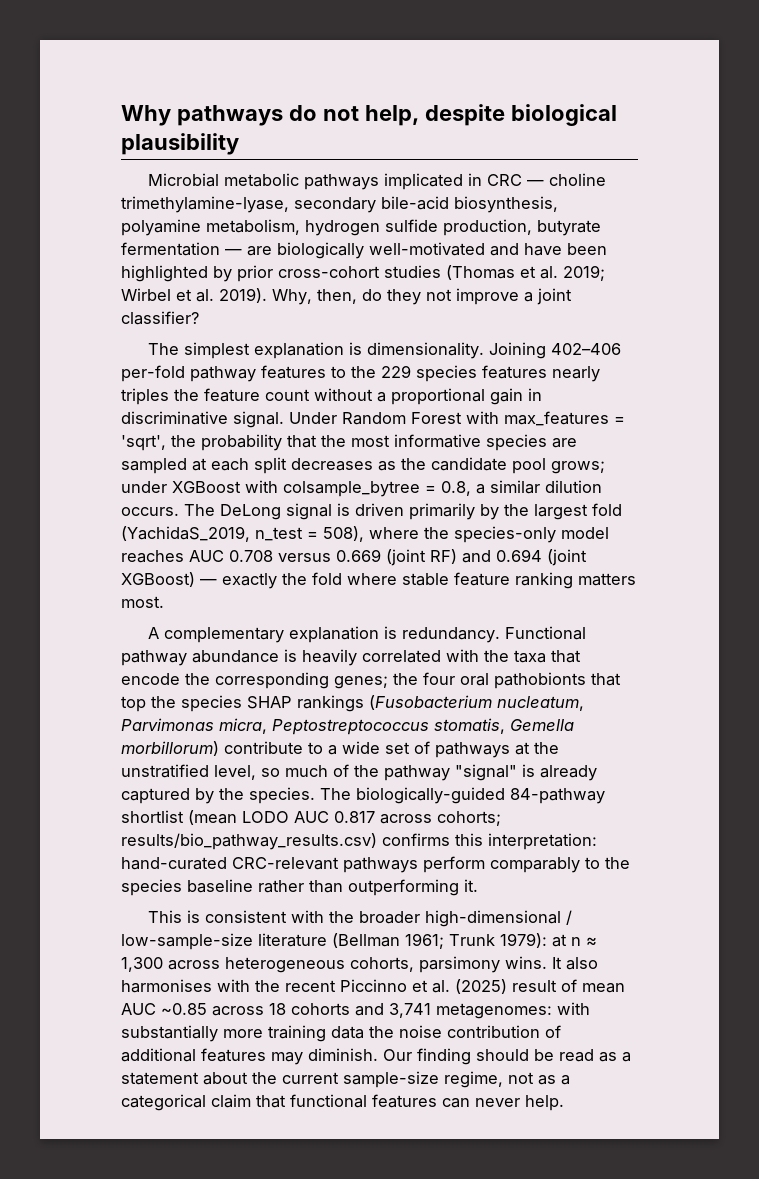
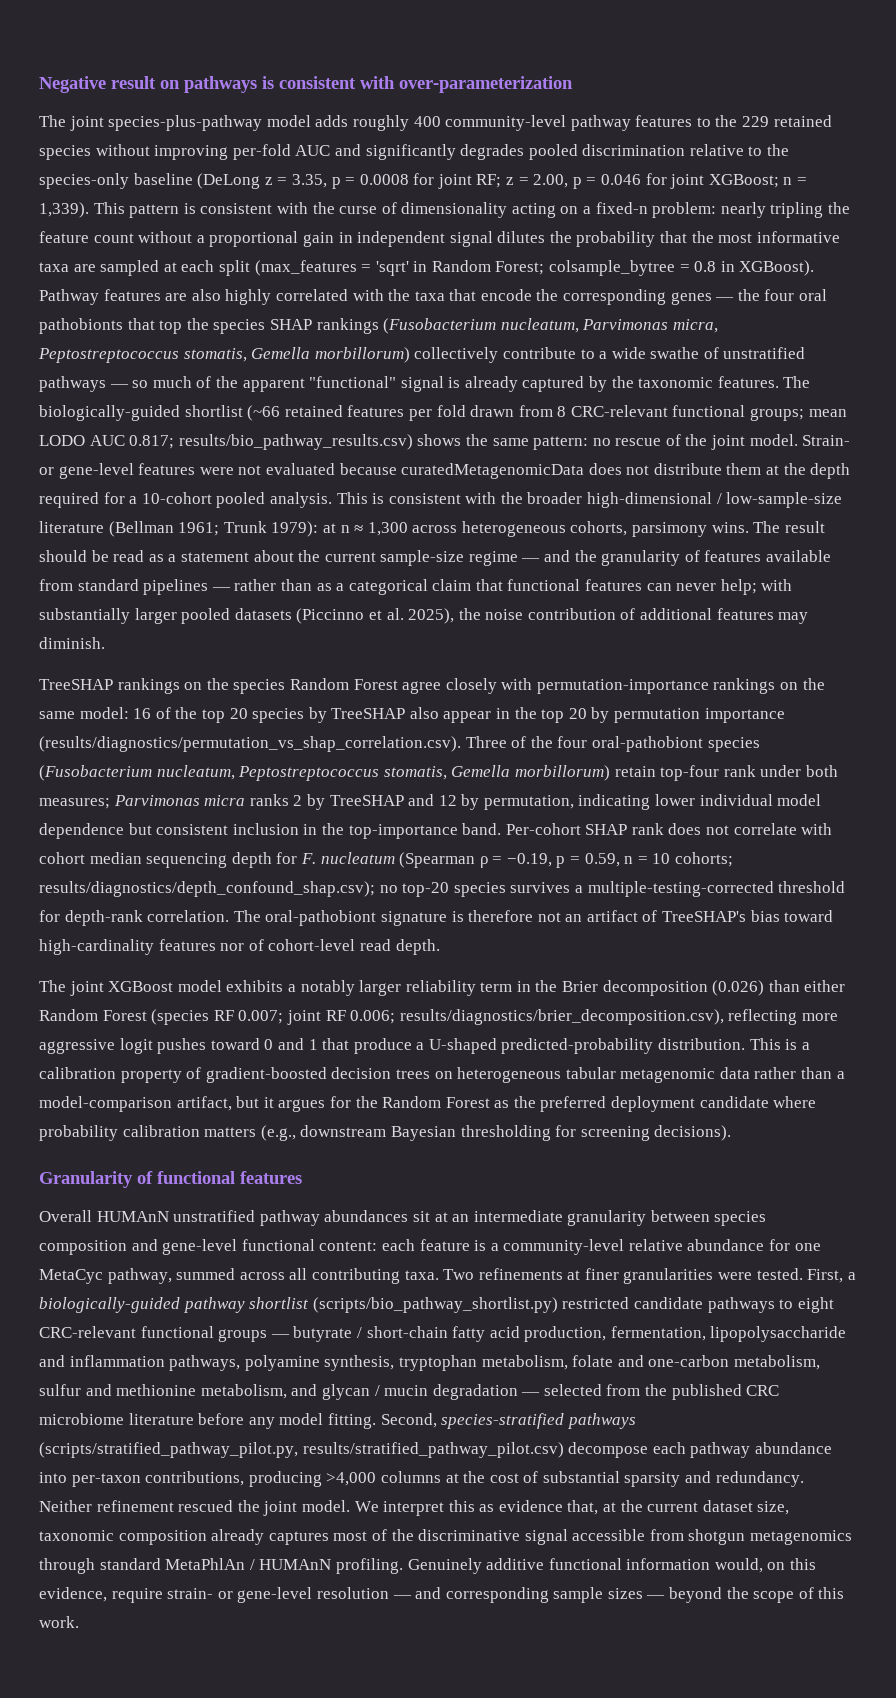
[121,104,617,126] [121,133,239,155] [148,173,607,190] [121,196,558,213] [121,219,601,236] [121,242,607,259] [121,265,605,282] [121,288,572,305] [121,311,199,325] [148,342,622,359] [121,365,185,382] Why pathways do not help, despite biological plausibility // Microbial metabolic pathways implicated in CRC — choline trimethylamine-lyase, secondary bile-acid biosynthesis, polyamine metabolism, hydrogen sulfide production, butyrate fermentation — are biologically well-motivated and have been highlighted by prior cross-cohort studies (Thomas et al. 2019; Wirbel et al. 2019). Why, then, do they not improve a joint classifier? // The simplest explanation is dimensionality. Joining 402–406 per-fold -> [39,76,573,93] [39,115,567,131] Negative result on pathways is consistent with over-parameterization // The joint species-plus-pathway model adds roughly 400 community-level
[416,365,600,382] [121,388,169,405] species features nearly triples -> [773,115,832,127] [39,144,790,160] [39,173,807,189] [39,202,824,218] retained species without improving per-fold AUC and significantly degrades pooled discrimination relative to the species-only baseline (DeLong z = 3.35, p = 0.0008 for joint RF; z = 2.00, p = 0.046 for joint XGBoost; n = 1,339). This pattern is consistent with the curse of dimensionality acting on a fixed-n problem: nearly tripling
[121,411,625,428] [121,435,166,451] discriminative signal. Under Random Forest with max_features = 'sqrt', -> [357,231,546,247] independent signal dilutes
[486,434,547,451] species -> [39,262,69,272] taxa
[291,457,605,474] [121,480,602,497] [121,503,622,520] [121,526,609,543] [121,549,587,566] [121,572,636,589] [121,596,164,608] [148,626,587,643] [121,649,357,666] decreases as the candidate pool grows; under XGBoost with colsample_bytree = 0.8, a similar dilution occurs. The DeLong signal is driven primarily by the largest fold (YachidaS_2019, n_test = 508), where the species-only model reaches AUC 0.708 versus 0.669 (joint RF) and 0.694 (joint XGBoost) — exactly the fold where stable feature ranking matters most. // A complementary explanation is redundancy. Functional pathway abundance is heavily -> [254,260,815,276] [39,289,272,305] (max_features = 'sqrt' in Random Forest; colsample_bytree = 0.8 in XGBoost). Pathway features are also highly
[334,676,388,689] genes; -> [670,292,735,305] genes —
(219, 748) none -> [414,347,499,363] collectively
[385,741,559,758] [121,764,256,780] set of pathways at the unstratified level, -> [650,347,806,359] [39,376,129,392] swathe of unstratified pathways —
[384,764,517,781] pathway "signal" -> [242,376,444,392] apparent "functional" signal
[249,787,605,804] [121,810,501,826] [121,833,597,850] [121,856,630,873] [121,879,478,896] species. The biologically-guided 84-pathway shortlist (mean LODO AUC 0.817 across cohorts; results/bio_pathway_results.csv) confirms this interpretation: hand-curated CRC-relevant pathways perform comparably to the species baseline rather than outperforming it. // -> [638,376,811,388] [39,405,847,421] [39,434,851,450] [39,463,851,479] [39,492,332,508] taxonomic features. The biologically-guided shortlist (~66 retained features per fold drawn from 8 CRC-relevant functional groups; mean LODO AUC 0.817; results/bio_pathway_results.csv) shows the same pattern: no rescue of the joint model. Strain- or gene-level features were not evaluated because curatedMetagenomicData does not distribute them at the depth required for a 10-cohort pooled analysis.
[552,957,598,970] [121,979,625,994] [121,1002,590,1019] [121,1025,561,1042] [121,1048,471,1065] It also harmonises with the recent Piccinno et al. (2025) result of mean AUC ~0.85 across 18 cohorts and 3,741 metagenomes: with substantially more training data the noise contribution of additional features may diminish. Our finding -> [753,521,825,533] The result
[444,1071,534,1088] regime, not -> [468,550,832,566] [39,579,312,595] regime — and the granularity of features available from standard pipelines — rather than
[525,1095,564,1111] help. -> [720,579,793,595] [39,608,809,624] [39,637,105,649] [39,678,825,694] [39,707,785,723] [39,736,760,752] [39,765,838,781] [39,794,822,810] [39,823,833,839] [39,852,734,868] [39,881,846,897] [39,910,834,926] [39,939,440,955] [39,980,846,996] [39,1009,838,1025] [39,1038,810,1054] [39,1067,845,1083] [39,1096,817,1112] [39,1125,732,1141] [39,1171,302,1188] [39,1210,767,1226] [39,1239,821,1255] [39,1268,856,1284] [39,1297,834,1313] [39,1326,847,1342] [39,1355,820,1371] [39,1384,780,1400] [39,1413,636,1429] [39,1442,832,1458] [39,1471,804,1487] [39,1500,790,1516] [39,1529,853,1545] [39,1558,817,1574] [39,1587,845,1603] [39,1616,79,1628] help; with substantially larger pooled datasets (Piccinno et al. 2025), the noise contribution of additional features may diminish. // TreeSHAP rankings on the species Random Forest agree closely with permutation-importance rankings on the same model: 16 of the top 20 species by TreeSHAP also appear in the top 20 by permutation importance (results/diagnostics/permutation_vs_shap_correlation.csv). Three of the four oral-pathobiont species (Fusobacterium nucleatum, Peptostreptococcus stomatis, Gemella morbillorum) retain top-four rank under both measures; Parvimonas micra ranks 2 by TreeSHAP and 12 by permutation, indicating lower individual model dependence but consistent inclusion in the top-importance band. Per-cohort SHAP rank does not correlate with cohort median sequencing depth for F. nucleatum (Spearman ρ = −0.19, p = 0.59, n = 10 cohorts; results/diagnostics/depth_confound_shap.csv); no top-20 species survives a multiple-testing-corrected threshold for depth-rank correlation. The oral-pathobiont signature is therefore not an artifact of TreeSHAP's bias toward high-cardinality features nor of cohort-level read depth. // The joint XGBoost model exhibits a notably larger reliability term in the Brier decomposition (0.026) than either Random Forest (species RF 0.007; joint RF 0.006; results/diagnostics/brier_decomposition.csv), reflecting more aggressive logit pushes toward 0 and 1 that produce a U-shaped predicted-probability distribution. This is a calibration property of gradient-boosted decision trees on heterogeneous tabular metagenomic data rather than a model-comparison artifact, but it argues for the Random Forest as the preferred deployment candidate where probability calibration matters (e.g., downstream Bayesian thresholding for screening decisions). // Granularity of functional features // Overall HUMAnN unstratified pathway abundances sit at an intermediate granularity between species composition and gene-level functional content: each feature is a community-level relative abundance for one MetaCyc pathway, summed across all contributing taxa. Two refinements at finer granularities were tested. First, a biologically-guided pathway shortlist (scripts/bio_pathway_shortlist.py) restricted candidate pathways to eight CRC-relevant functional groups — butyrate / short-chain fatty acid production, fermentation, lipopolysaccharide and inflammation pathways, polyamine synthesis, tryptophan metabolism, folate and one-carbon metabolism, sulfur and methionine metabolism, and glycan / mucin degradation — selected from the published CRC microbiome literature before any model fitting. Second, species-stratified pathways (scripts/stratified_pathway_pilot.py, results/stratified_pathway_pilot.csv) decompose each pathway abundance into per-taxon contributions, producing >4,000 columns at the cost of substantial sparsity and redundancy. Neither refinement rescued the joint model. We interpret this as evidence that, at the current dataset size, taxonomic composition already captures most of the discriminative signal accessible from shotgun metagenomics through standard MetaPhlAn / HUMAnN profiling. Genuinely additive functional information would, on this evidence, require strain- or gene-level resolution — and corresponding sample sizes — beyond the scope of this work.

